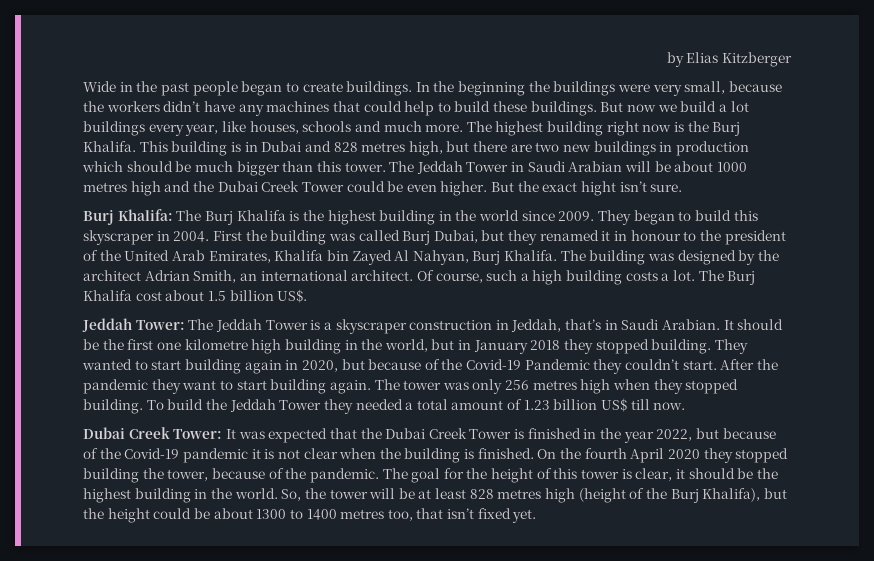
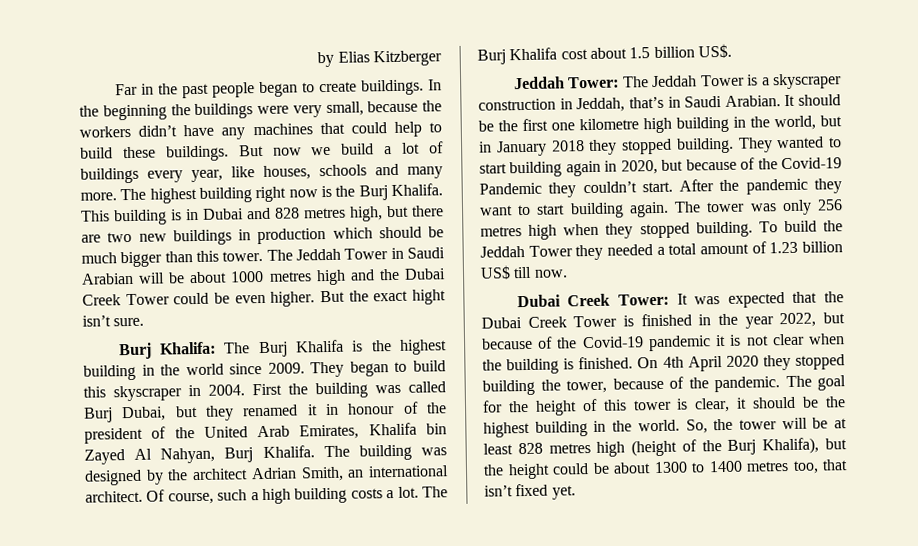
[83,81,116,92] Wide -> [114,83,138,96] Far
(749, 106) none -> [428,141,445,154] of
[383,121,422,132] much -> [407,166,443,179] many
[683,231,697,241] to -> [402,401,419,414] of
[560,448,627,459] the fourth -> [662,356,684,368] 4th

